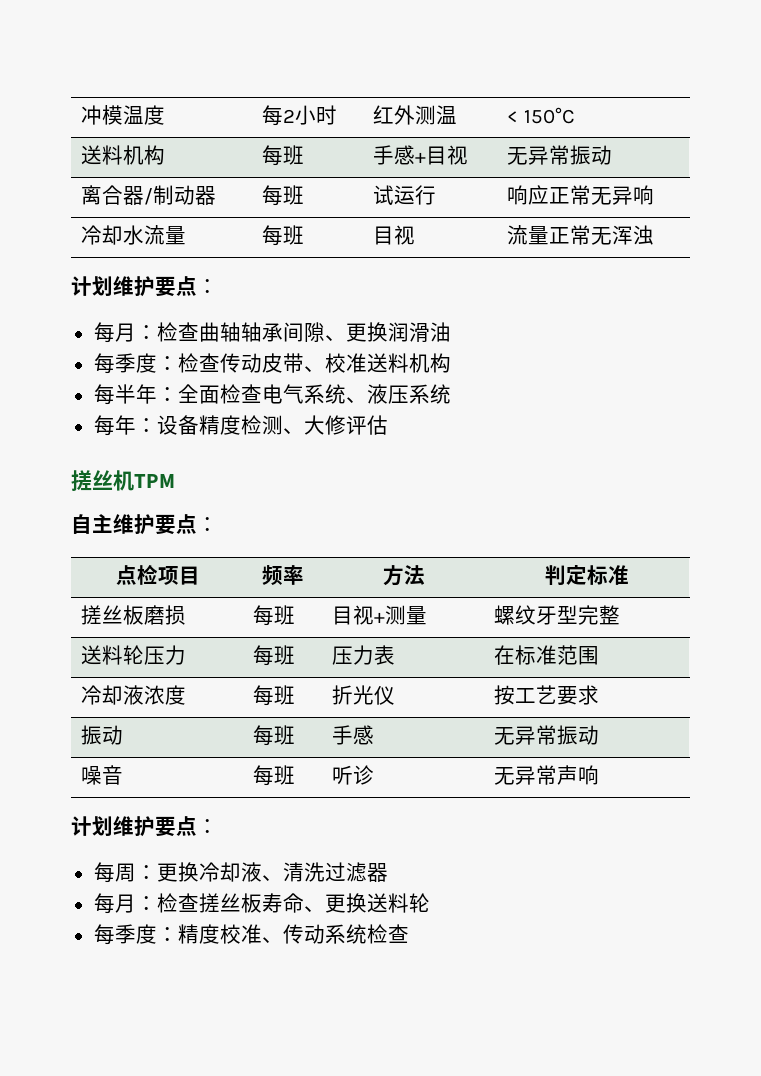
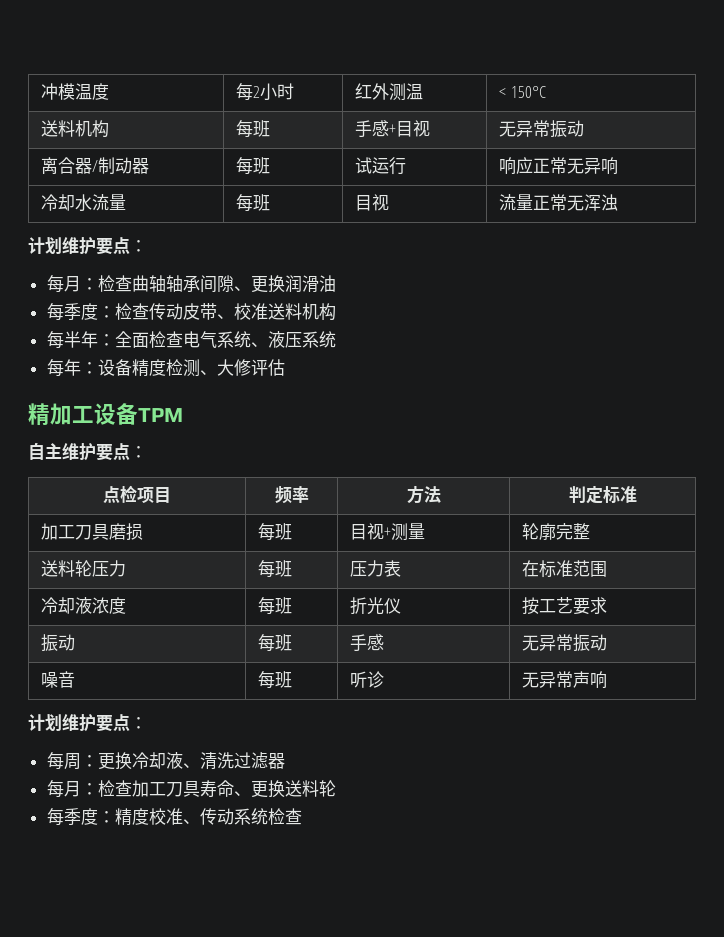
[71,470,134,491] 搓丝机 -> [28,403,138,426] 精加工设备
[81,605,145,625] 搓丝板 -> [41,523,110,540] 加工刀具
[494,605,579,625] 螺纹牙型 -> [522,523,557,540] 轮廓
[198,893,262,913] 搓丝板 -> [131,780,200,797] 加工刀具

